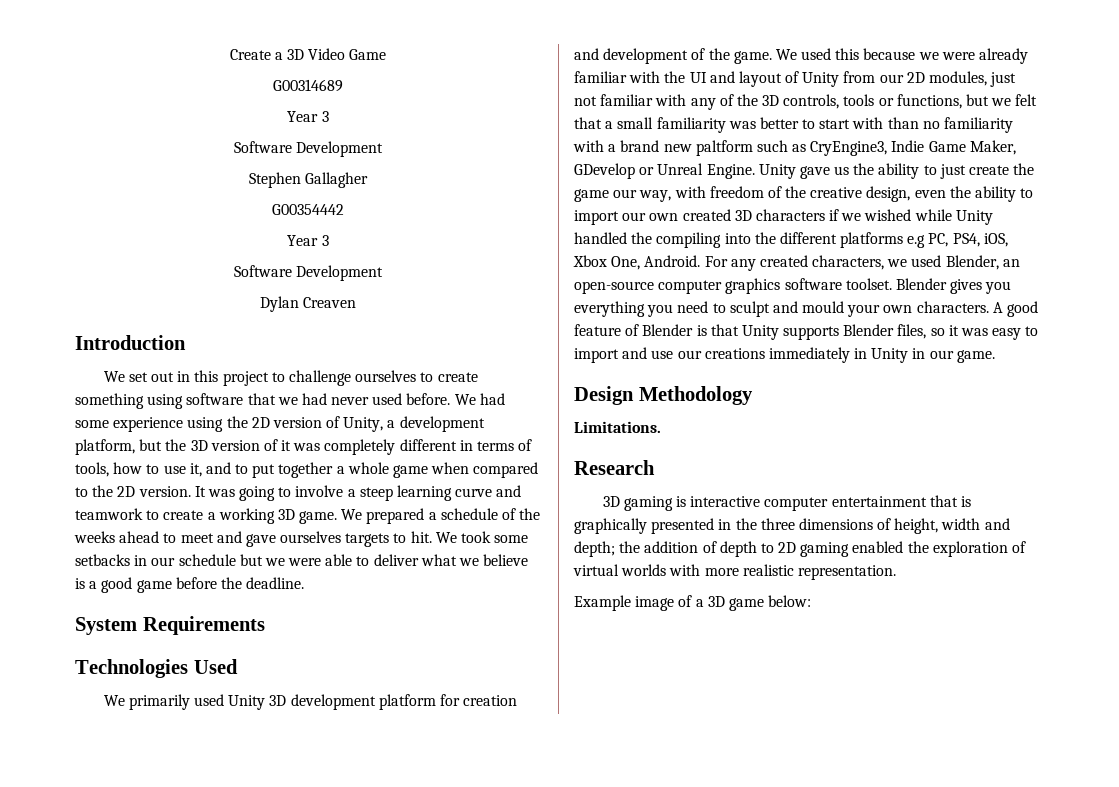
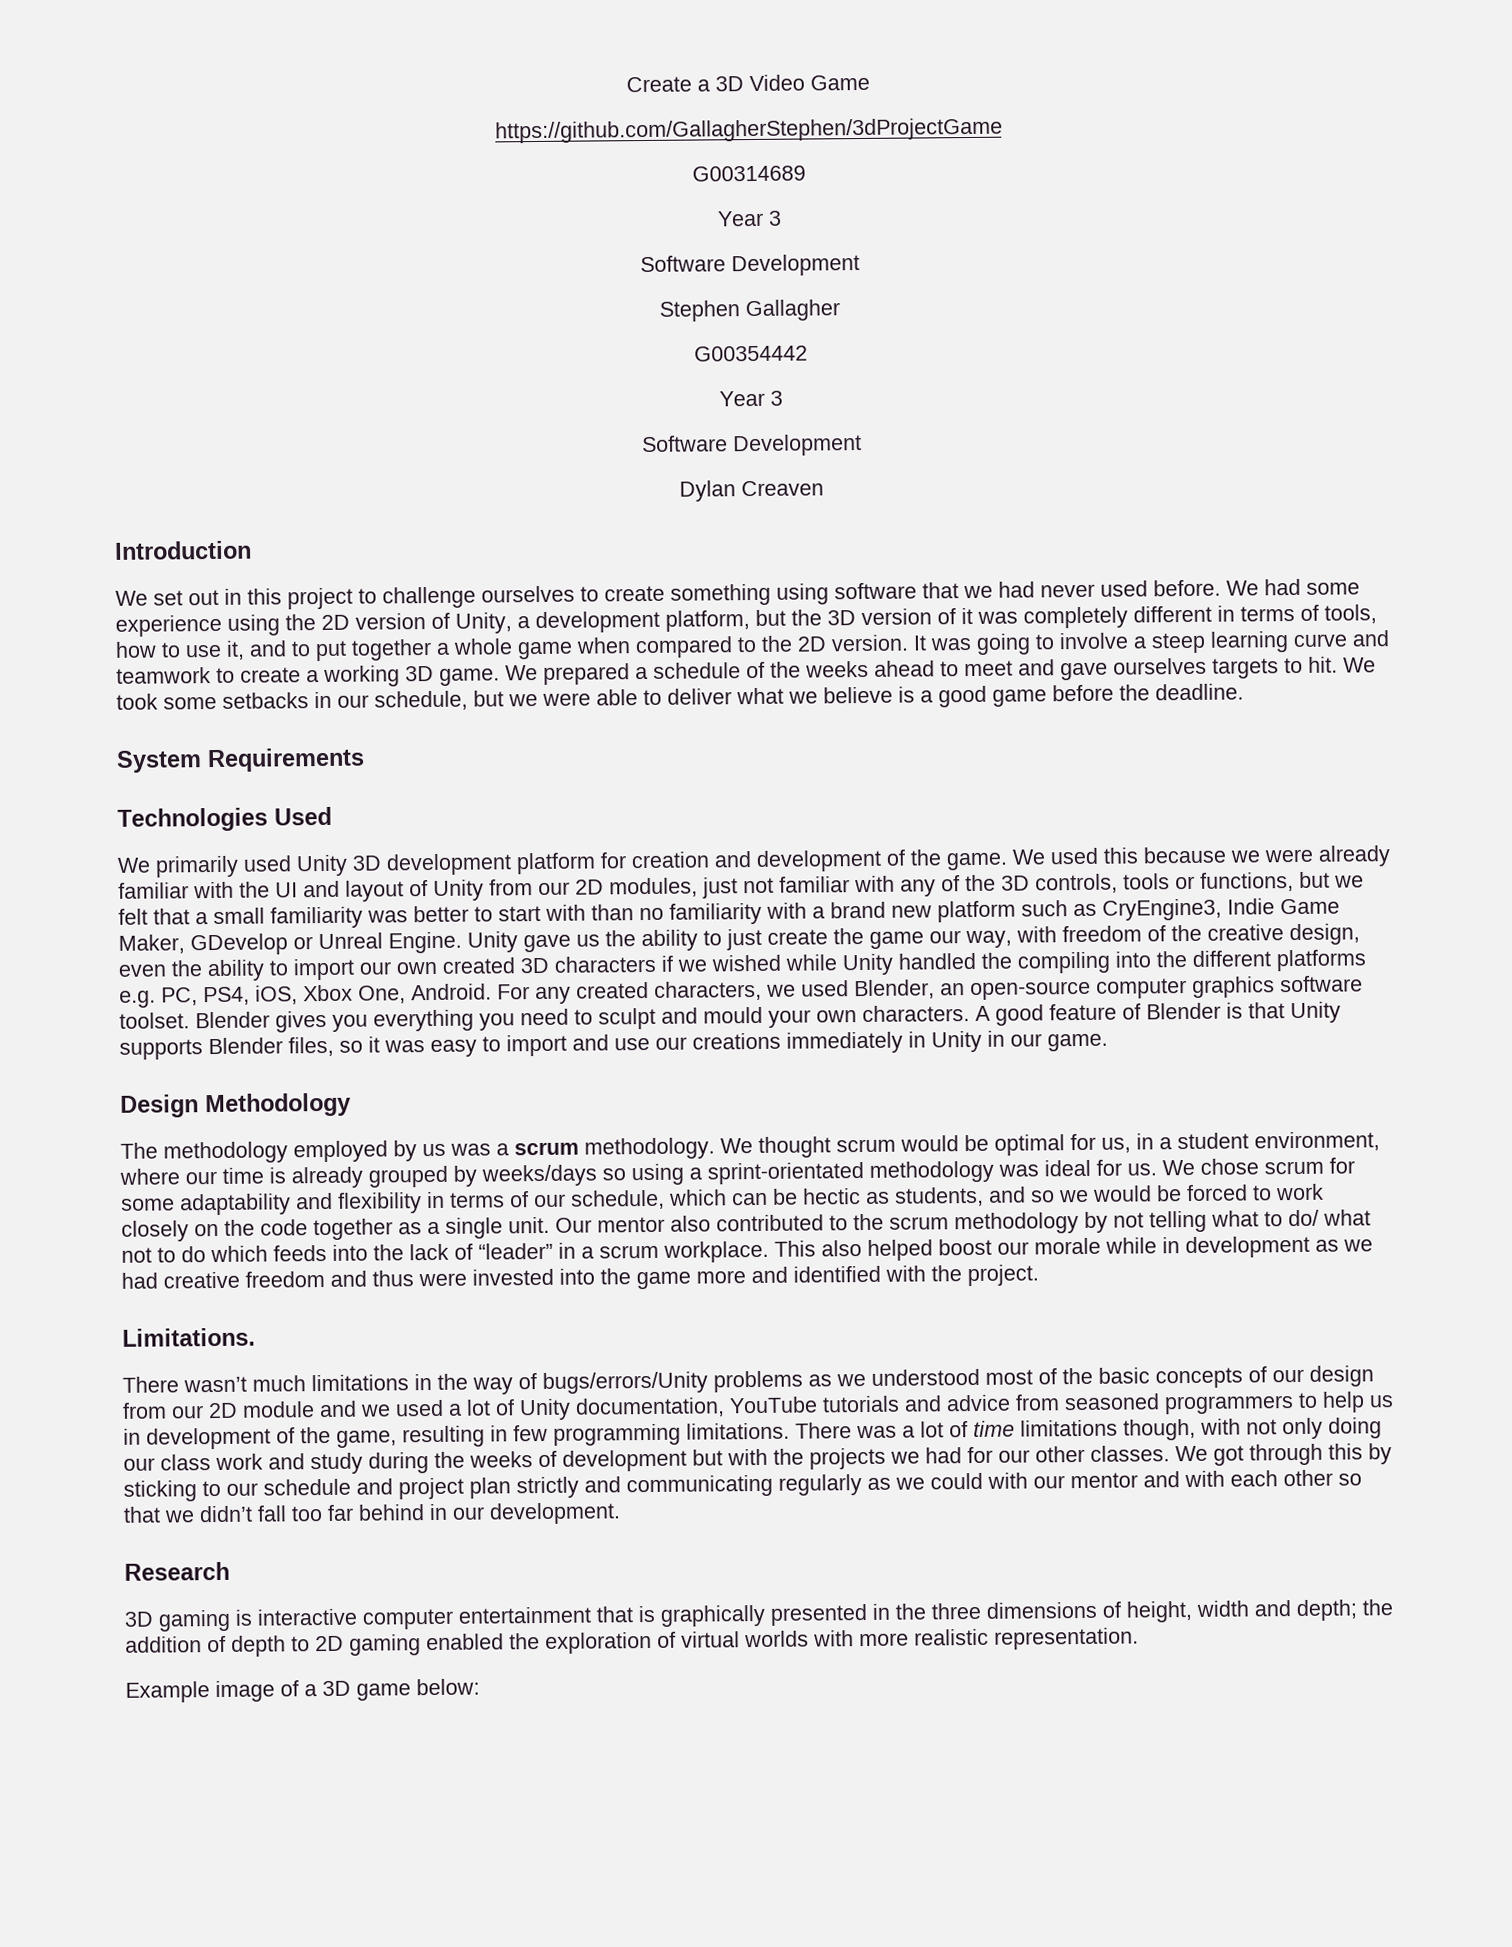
(387, 54) none -> [494,117,1003,144] // https://github.com/GallagherStephen/3dProjectGame
[178,554,236,566] schedule -> [374,690,468,711] schedule,
[695,140,753,156] paltform -> [937,900,1016,923] platform
[907,235,926,248] e.g -> [119,990,156,1008] e.g.
[574,421,661,433] Limitations. -> [120,1131,1380,1164] [119,1157,1355,1189] [121,1183,1324,1216] [121,1209,1371,1242] [121,1235,1373,1263] [121,1264,1039,1290] [122,1327,256,1347] [122,1365,1374,1395] [122,1391,1394,1421] [123,1417,1382,1450] [123,1443,1392,1475] [123,1469,1362,1502] [123,1502,621,1525] The methodology employed by us was a scrum methodology. We thought scrum would be optimal for us, in a student environment, where our time is already grouped by weeks/days so using a sprint-orientated methodology was ideal for us. We chose scrum for some adaptability and flexibility in terms of our schedule, which can be hectic as students, and so we would be forced to work closely on the code together as a single unit. Our mentor also contributed to the scrum methodology by not telling what to do/ what not to do which feeds into the lack of “leader” in a scrum workplace. This also helped boost our morale while in development as we had creative freedom and thus were invested into the game more and identified with the project. // Limitations. // There wasn’t much limitations in the way of bugs/errors/Unity problems as we understood most of the basic concepts of our design from our 2D module and we used a lot of Unity documentation, YouTube tutorials and advice from seasoned programmers to help us in development of the game, resulting in few programming limitations. There was a lot of time limitations though, with not only doing our class work and study during the weeks of development but with the projects we had for our other classes. We got through this by sticking to our schedule and project plan strictly and communicating regularly as we could with our mentor and with each other so that we didn’t fall too far behind in our development.

